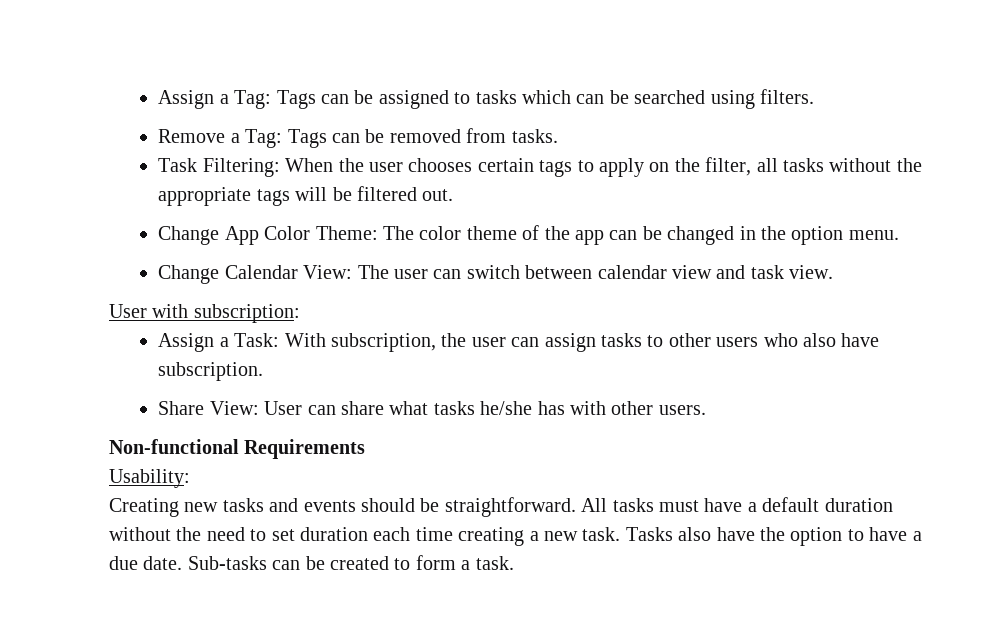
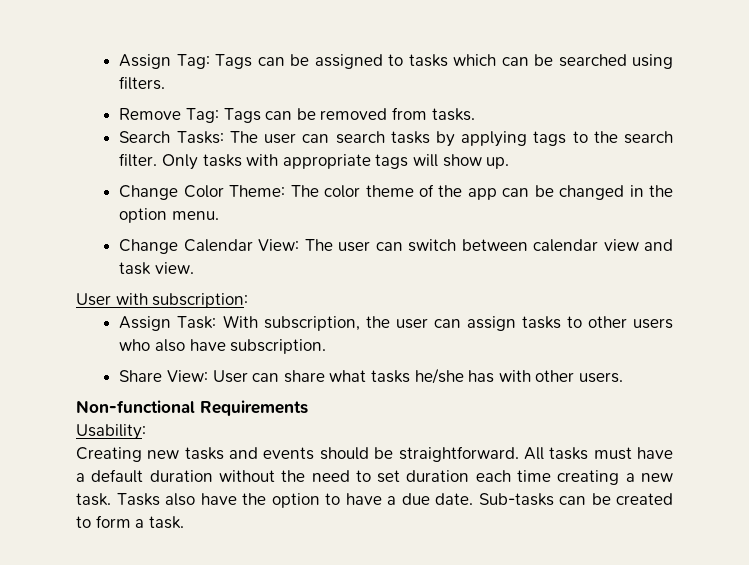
[158,90,229,109] Assign a -> [119,54,172,69] Assign
[230,133,240,143] a -> (182, 114) none
[158,157,922,177] [158,186,454,206] [158,226,259,245] Task Filtering: When the user chooses certain tags to apply on the filter, all tasks without the appropriate tags will be filtered out. // Change App -> [119,131,673,147] [119,153,510,170] [119,185,179,200] Search Tasks: The user can search tasks by applying tags to the search filter. Only tasks with appropriate tags will show up. // Change
[219,337,229,347] a -> (172, 323) none

